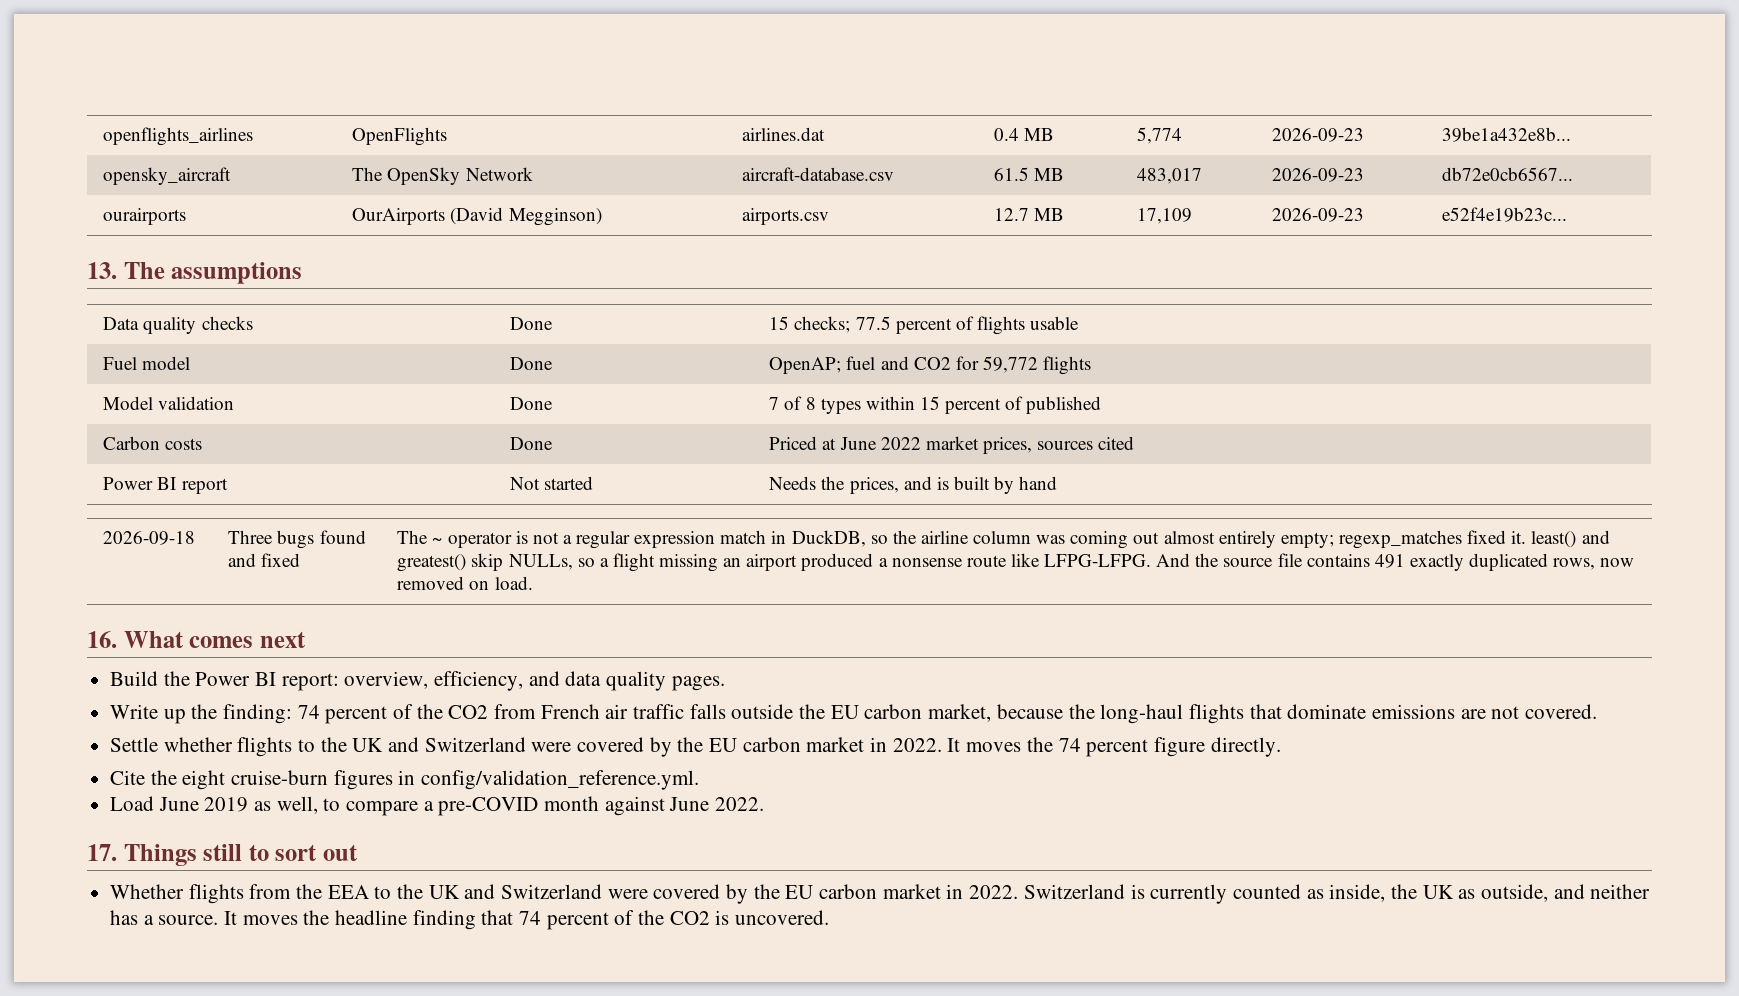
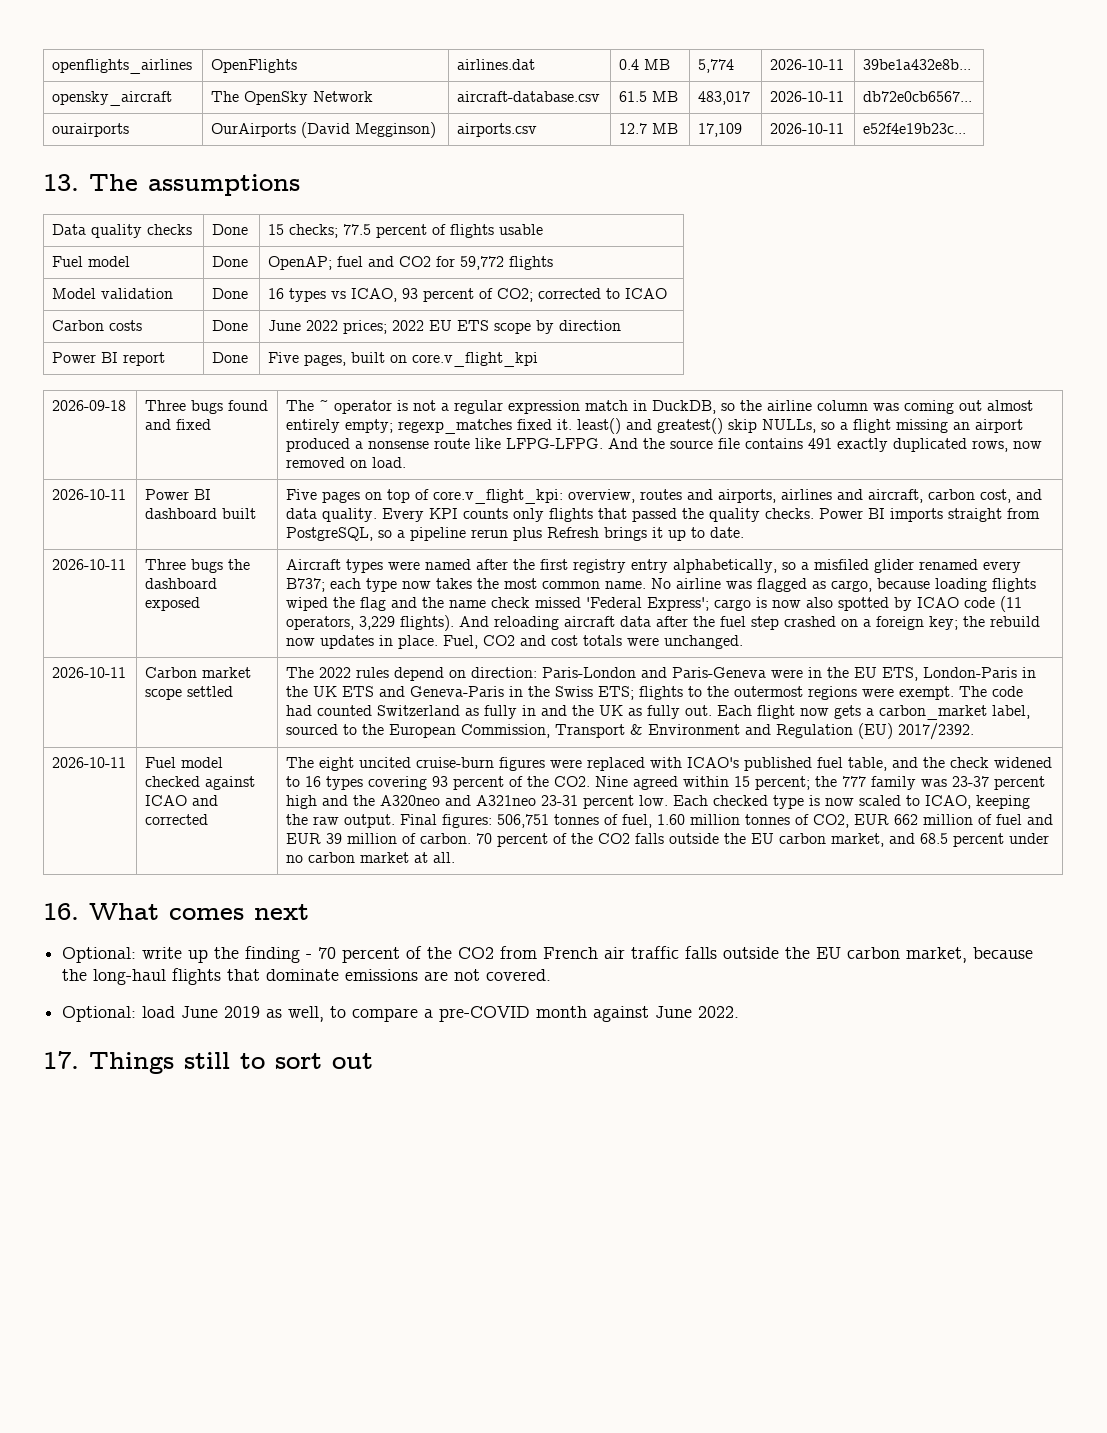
[1272,128,1365,142] 2026-09-23 -> [770,59,845,70] 2026-10-11
[1272,168,1365,182] 2026-09-23 -> [770,91,845,102] 2026-10-11
[1272,208,1365,222] 2026-09-23 -> [770,123,845,134] 2026-10-11
[769,396,1102,414] [103,436,203,450] [510,437,554,450] [769,436,1135,454] [103,477,228,494] [510,476,594,490] [769,476,1058,494] 7 of 8 types within 15 percent of published // Carbon costs | Done | Priced at June 2022 market prices, sources cited // Power BI report | Not started | Needs the prices, and is built by hand -> [268,288,668,302] [52,320,143,331] [212,320,249,331] [268,320,622,334] [52,352,166,366] [212,352,249,363] [268,352,539,367] 16 types vs ICAO, 93 percent of CO2; corrected to ICAO // Carbon costs | Done | June 2022 prices; 2022 EU ETS scope by direction // Power BI report | Done | Five pages, built on core.v_flight_kpi
[87,631,306,648] [110,671,725,691] [110,704,320,724] // 16. What comes next // Build the Power BI report: overview, efficiency, and data quality pages. // Write up the finding: 74 -> [52,489,127,500] [145,489,212,500] [145,508,257,519] [286,489,1043,504] [286,508,1041,522] [286,527,745,541] [52,559,127,570] [145,559,251,573] [145,578,218,589] [145,597,201,611] [286,559,1022,573] [286,578,1037,592] [286,596,1023,612] [286,615,1041,631] [286,635,744,649] [52,667,127,678] [145,667,252,678] [145,686,234,700] [286,667,1037,681] [286,686,1024,700] [286,705,1031,720] [286,723,975,740] [52,757,127,768] [145,757,224,768] [145,776,256,790] [145,795,219,806] [145,814,209,825] [286,757,1053,771] [286,776,1046,790] [286,795,1031,809] [286,814,1054,828] [286,833,1050,847] [286,852,456,863] [43,903,309,920] [62,946,337,963] // 2026-10-11 | Power BI dashboard built | Five pages on top of core.v_flight_kpi: overview, routes and airports, airlines and aircraft, carbon cost, and data quality. Every KPI counts only flights that passed the quality checks. Power BI imports straight from PostgreSQL, so a pipeline rerun plus Refresh brings it up to date. // 2026-10-11 | Three bugs the dashboard exposed | Aircraft types were named after the first registry entry alphabetically, so a misfiled glider renamed every B737; each type now takes the most common name. No airline was flagged as cargo, because loading flights wiped the flag and the name check missed 'Federal Express'; cargo is now also spotted by ICAO code (11 operators, 3,229 flights). And reloading aircraft data after the fuel step crashed on a foreign key; the rebuild now updates in place. Fuel, CO2 and cost totals were unchanged. // 2026-10-11 | Carbon market scope settled | The 2022 rules depend on direction: Paris-London and Paris-Geneva were in the EU ETS, London-Paris in the UK ETS and Geneva-Paris in the Swiss ETS; flights to the outermost regions were exempt. The code had counted Switzerland as fully in and the UK as fully out. Each flight now gets a carbon_market label, sourced to the European Commission, Transport & Environment and Regulation (EU) 2017/2392. // 2026-10-11 | Fuel model checked against ICAO and corrected | The eight uncited cruise-burn figures were replaced with ICAO's published fuel table, and the check widened to 16 types covering 93 percent of the CO2. Nine agreed within 15 percent; the 777 family was 23-37 percent high and the A320neo and A321neo 23-31 percent low. Each checked type is now scaled to ICAO, keeping the raw output. Final figures: 506,751 tonnes of fuel, 1.60 million tonnes of CO2, EUR 662 million of fuel and EUR 39 million of carbon. 70 percent of the CO2 falls outside the EU carbon market, and 68.5 percent under no carbon market at all. // 16. What comes next // Optional: write up the finding - 70
[110,737,1281,757] [110,770,700,790] [110,796,155,811] Settle whether flights to the UK and Switzerland were covered by the EU carbon market in 2022. It moves the 74 percent figure directly. // Cite the eight cruise-burn figures in config/validation_reference.yml. // Load -> [62,1006,176,1022] Optional: load
[110,884,1651,904] [110,910,830,930] // Whether flights from the EEA to the UK and Switzerland were covered by the EU carbon market in 2022. Switzerland is currently counted as inside, the UK as outside, and neither has a source. It moves the headline finding that 74 percent of the CO2 is uncovered. -> (373, 1061) none

